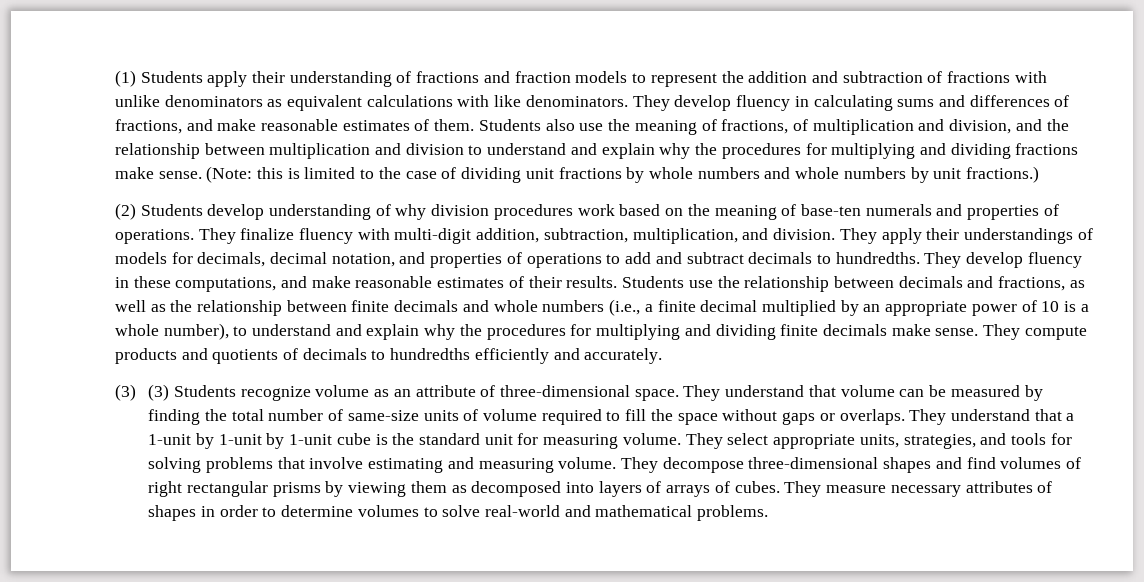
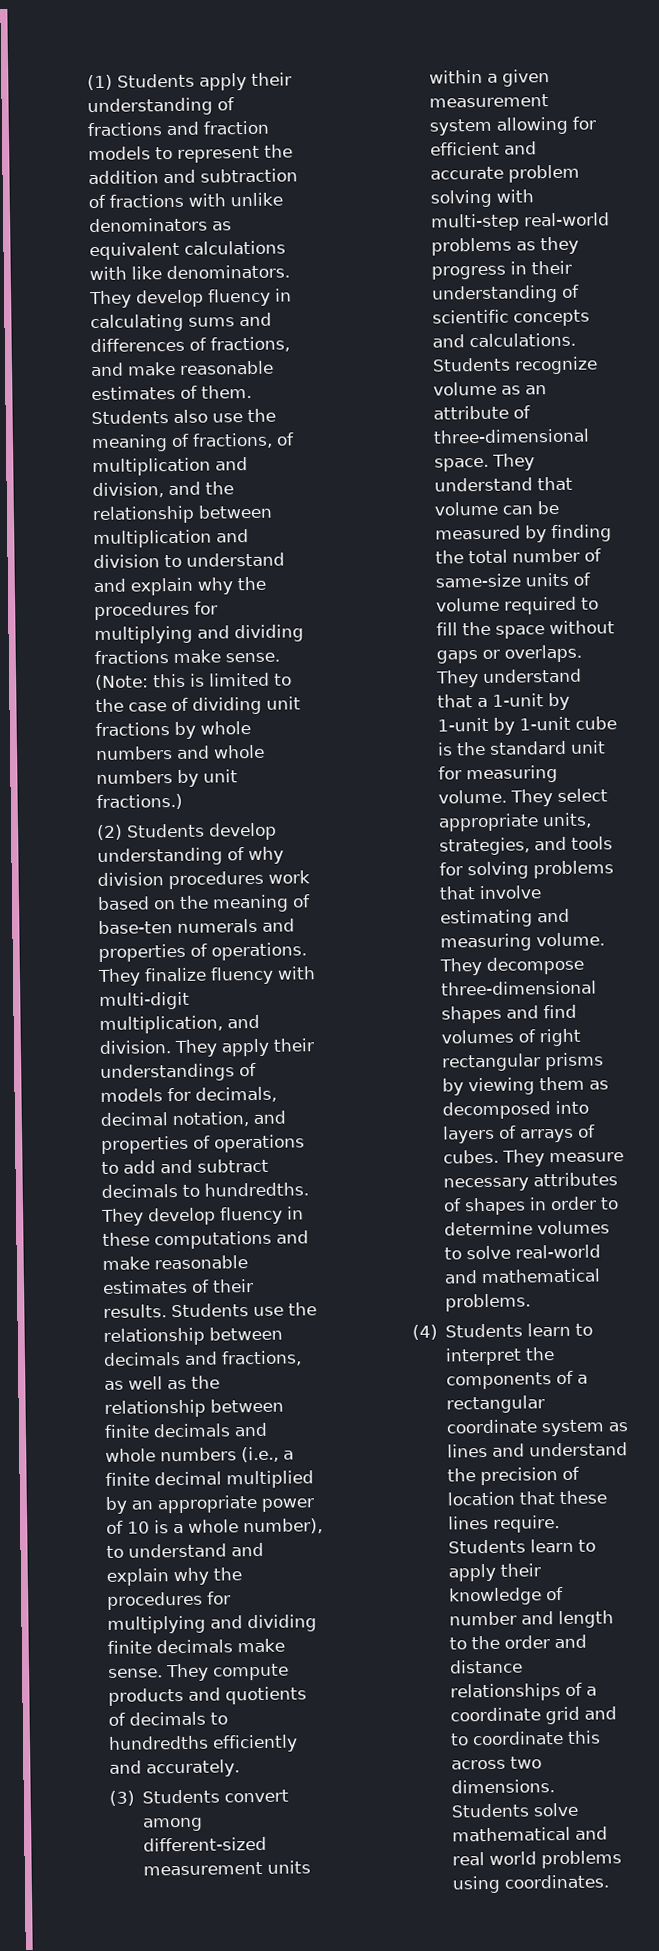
[476,228,628,243] addition, subtraction, -> (191, 1001) none
[175,277,277,292] computations, -> [154,1230,273,1250] computations
[148,384,170,401] (3) -> [142,1789,290,1804] [143,1817,204,1832] [143,1836,268,1852] [143,1860,312,1876] [429,69,551,87] [429,94,550,108] [429,116,597,136] [430,141,538,156] [430,164,581,183] [430,189,535,208] [431,212,611,232] [431,236,580,256] [431,260,573,280] [431,284,581,304] [432,309,591,327] [432,332,577,348] Students convert among different-sized measurement units within a given measurement system allowing for efficient and accurate problem solving with multi-step real-world problems as they progress in their understanding of scientific concepts and calculations.
(769, 513) none -> [412,1322,594,1340] [445,1347,556,1366] [446,1370,589,1390] [446,1395,546,1414] [446,1419,629,1437] [447,1442,629,1458] [447,1466,581,1486] [447,1490,608,1506] [448,1515,561,1533] [448,1538,597,1554] [448,1563,542,1582] [449,1586,565,1606] [449,1610,615,1629] [449,1634,588,1650] [449,1659,524,1674] [450,1682,598,1702] [450,1706,618,1725] [450,1730,602,1746] [451,1756,543,1770] [451,1779,556,1794] [451,1802,580,1818] [452,1826,609,1842] [452,1850,623,1869] [452,1874,610,1894] // (4) Students learn to interpret the components of a rectangular coordinate system as lines and understand the precision of location that these lines require. Students learn to apply their knowledge of number and length to the order and distance relationships of a coordinate grid and to coordinate this across two dimensions. Students solve mathematical and real world problems using coordinates.

